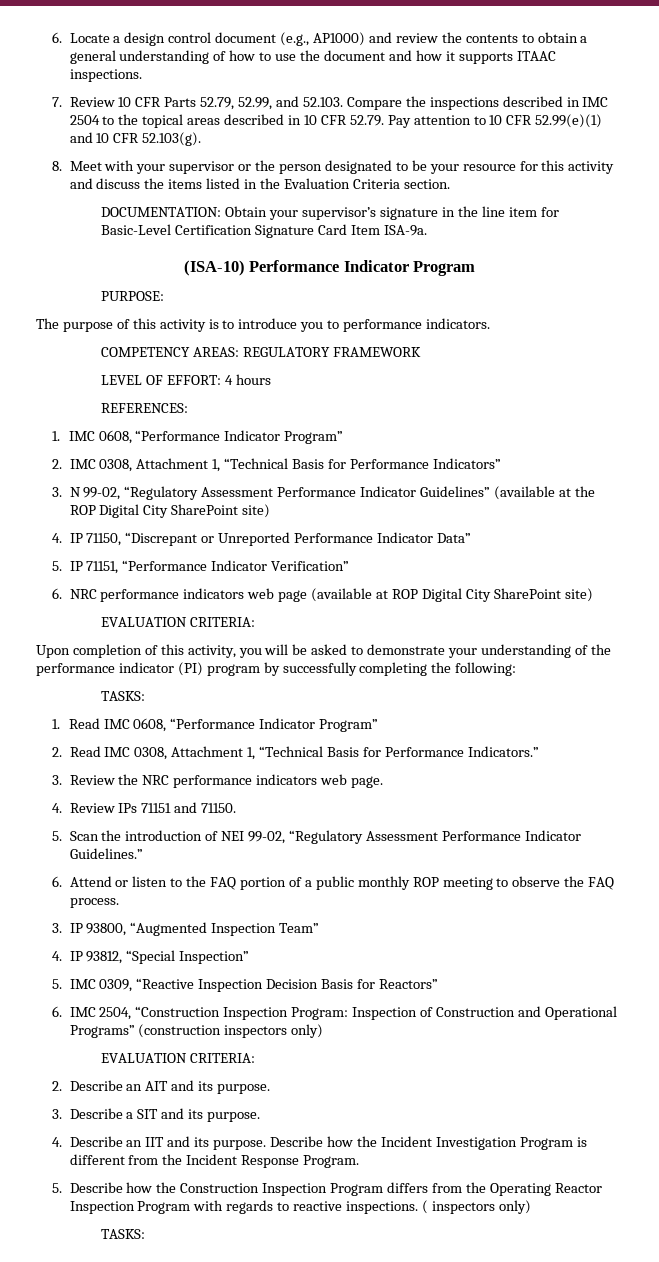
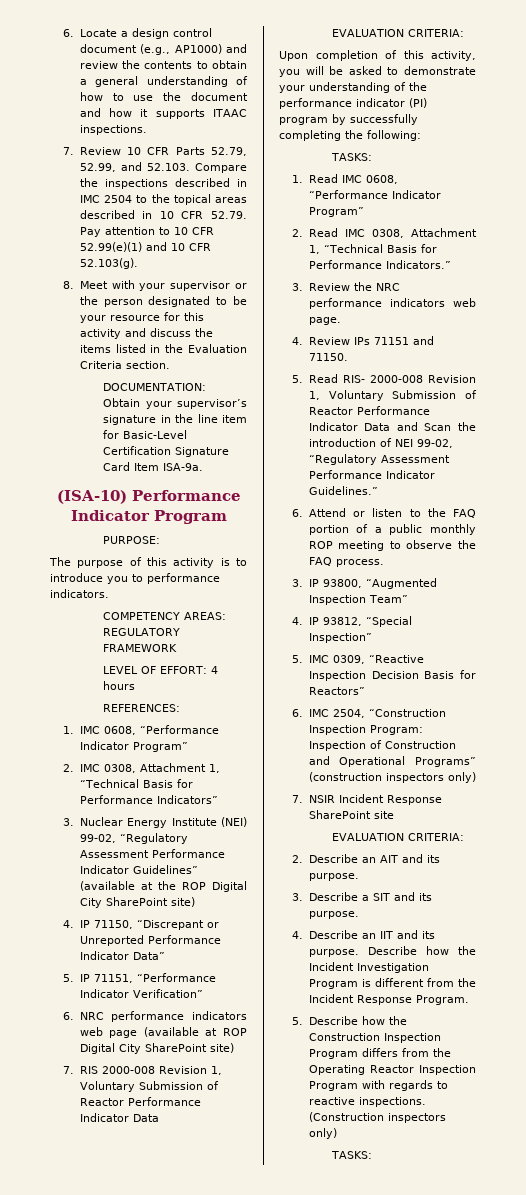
[69,487,81,497] N -> [79,817,247,828] Nuclear Energy Institute (NEI)
(593, 595) none -> [63,1066,222,1075] [79,1081,219,1092] [79,1097,201,1106] [79,1113,159,1122] // 7. RIS 2000-008 Revision 1, Voluntary Submission of Reactor Performance Indicator Data
(63, 836) none -> [308,374,476,383] [308,390,477,401] [308,406,430,415] [308,422,418,431] Read RIS- 2000-008 Revision 1, Voluntary Submission of Reactor Performance Indicator Data and
(324, 1031) none -> [292,794,442,805] [308,810,394,819] // 7. NSIR Incident Response SharePoint site
[421,1200,428,1214] ( -> [308,1112,384,1122] (Construction

